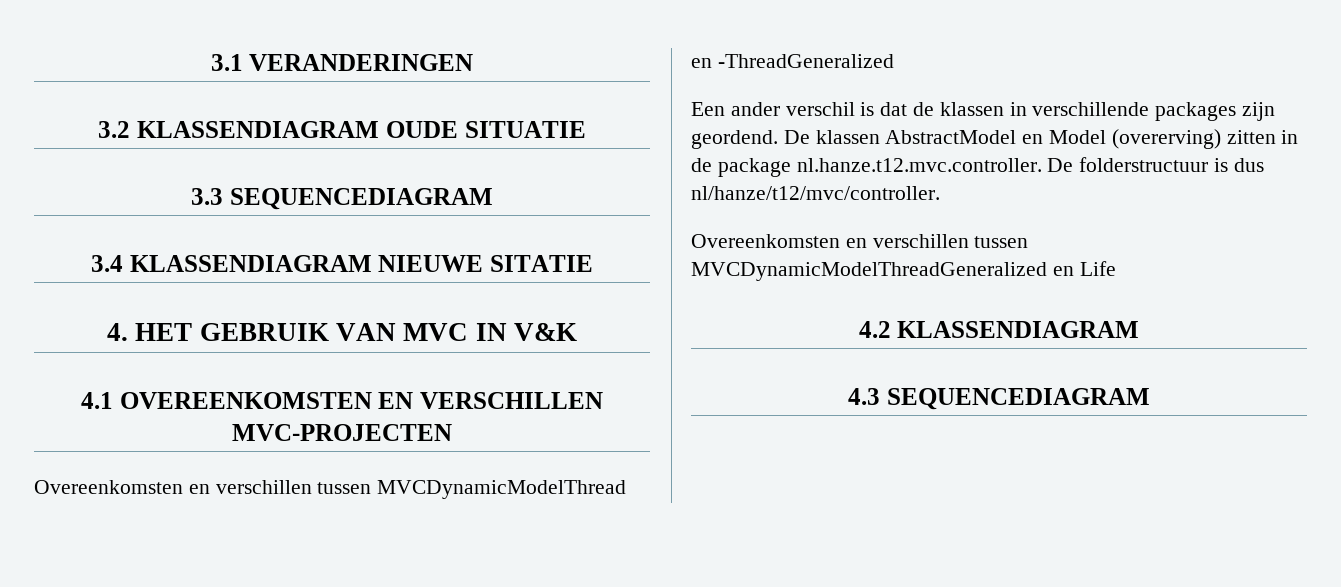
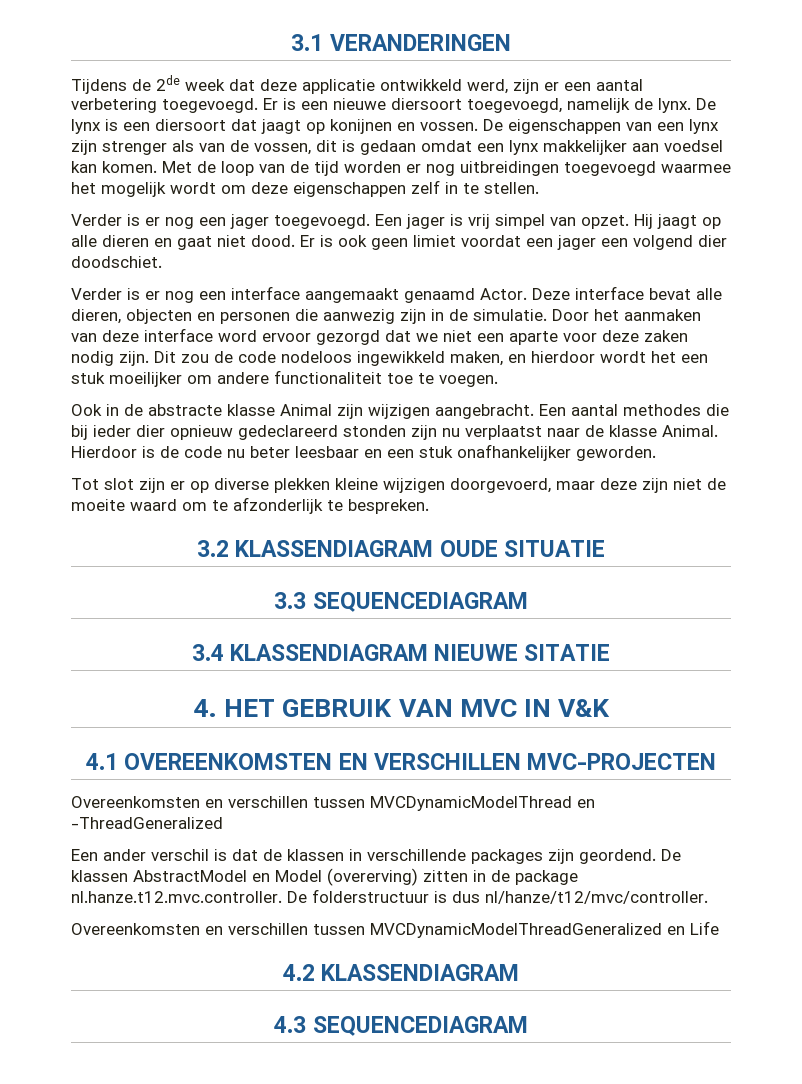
(474, 62) none -> [71,75,643,94] [71,98,716,113] [71,119,719,134] [71,140,723,155] [71,161,731,176] [71,180,539,197] [71,214,721,229] [71,235,727,250] [71,256,162,268] [71,286,722,303] [71,309,701,324] [71,328,688,345] [71,351,708,366] [71,370,498,387] [71,404,729,419] [71,425,718,440] [71,444,656,461] [71,478,726,493] [71,497,429,514] // Tijdens de 2de week dat deze applicatie ontwikkeld werd, zijn er een aantal verbetering toegevoegd. Er is een nieuwe diersoort toegevoegd, namelijk de lynx. De lynx is een diersoort dat jaagt op konijnen en vossen. De eigenschappen van een lynx zijn strenger als van de vossen, dit is gedaan omdat een lynx makkelijker aan voedsel kan komen. Met de loop van de tijd worden er nog uitbreidingen toegevoegd waarmee het mogelijk wordt om deze eigenschappen zelf in te stellen. // Verder is er nog een jager toegevoegd. Een jager is vrij simpel van opzet. Hij jaagt op alle dieren en gaat niet dood. Er is ook geen limiet voordat een jager een volgend dier doodschiet. // Verder is er nog een interface aangemaakt genaamd Actor. Deze interface bevat alle dieren, objecten en personen die aanwezig zijn in de simulatie. Door het aanmaken van deze interface word ervoor gezorgd dat we niet een aparte voor deze zaken nodig zijn. Dit zou de code nodeloos ingewikkeld maken, en hierdoor wordt het een stuk moeilijker om andere functionaliteit toe te voegen. // Ook in de abstracte klasse Animal zijn wijzigen aangebracht. Een aantal methodes die bij ieder dier opnieuw gedeclareerd stonden zijn nu verplaatst naar de klasse Animal. Hierdoor is de code nu beter leesbaar en een stuk onafhankelijker geworden. // Tot slot zijn er op diverse plekken kleine wijzigen doorgevoerd, maar deze zijn niet de moeite waard om te afzonderlijk te bespreken.

